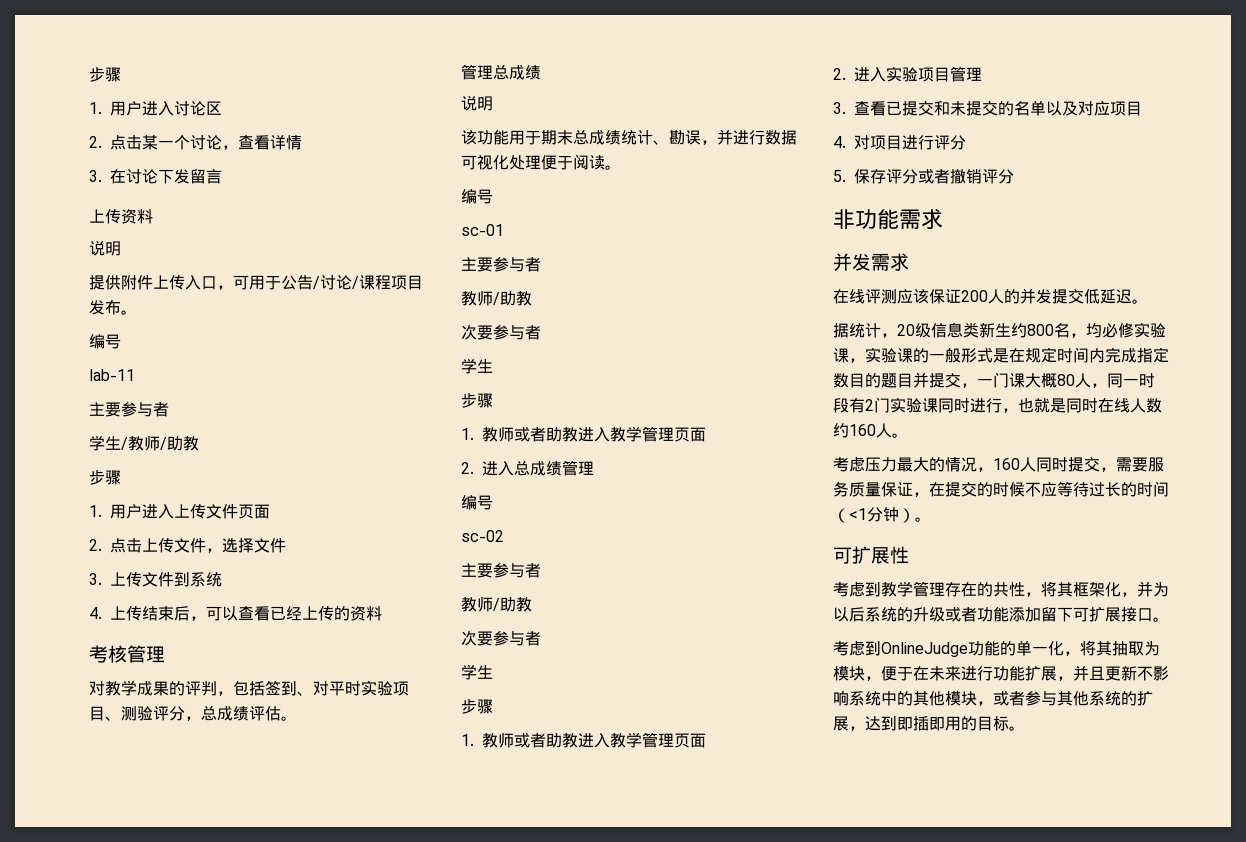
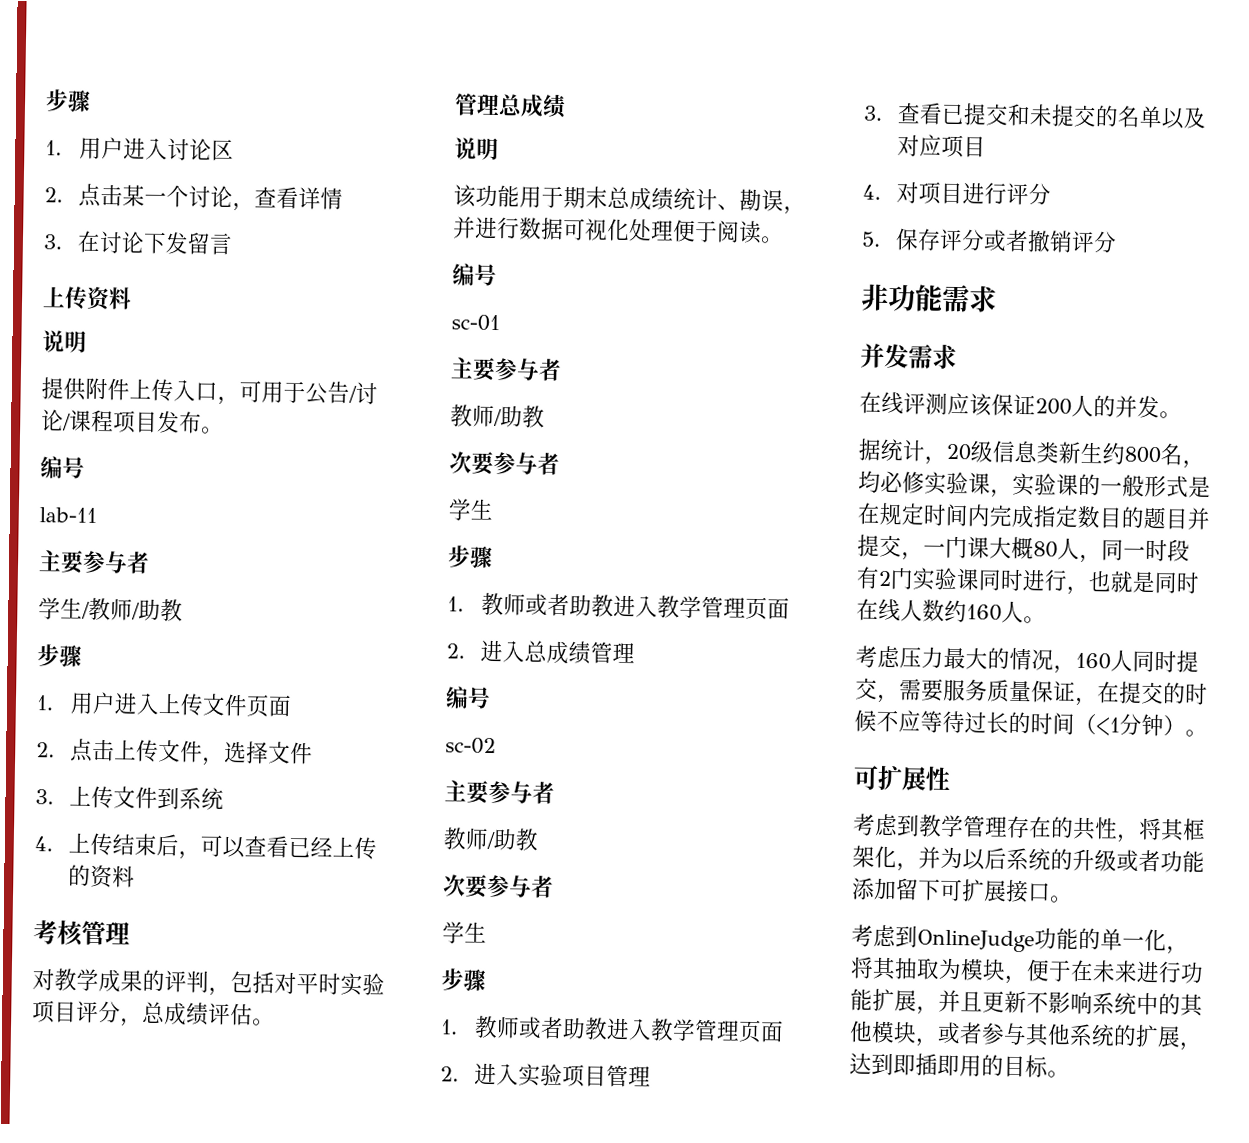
[265,680,313,696] 签到、 -> (275, 982) none
[105,706,153,721] 、测验 -> (77, 1012) none
[1052,289,1132,304] 提交低延迟 -> (1160, 407) none

